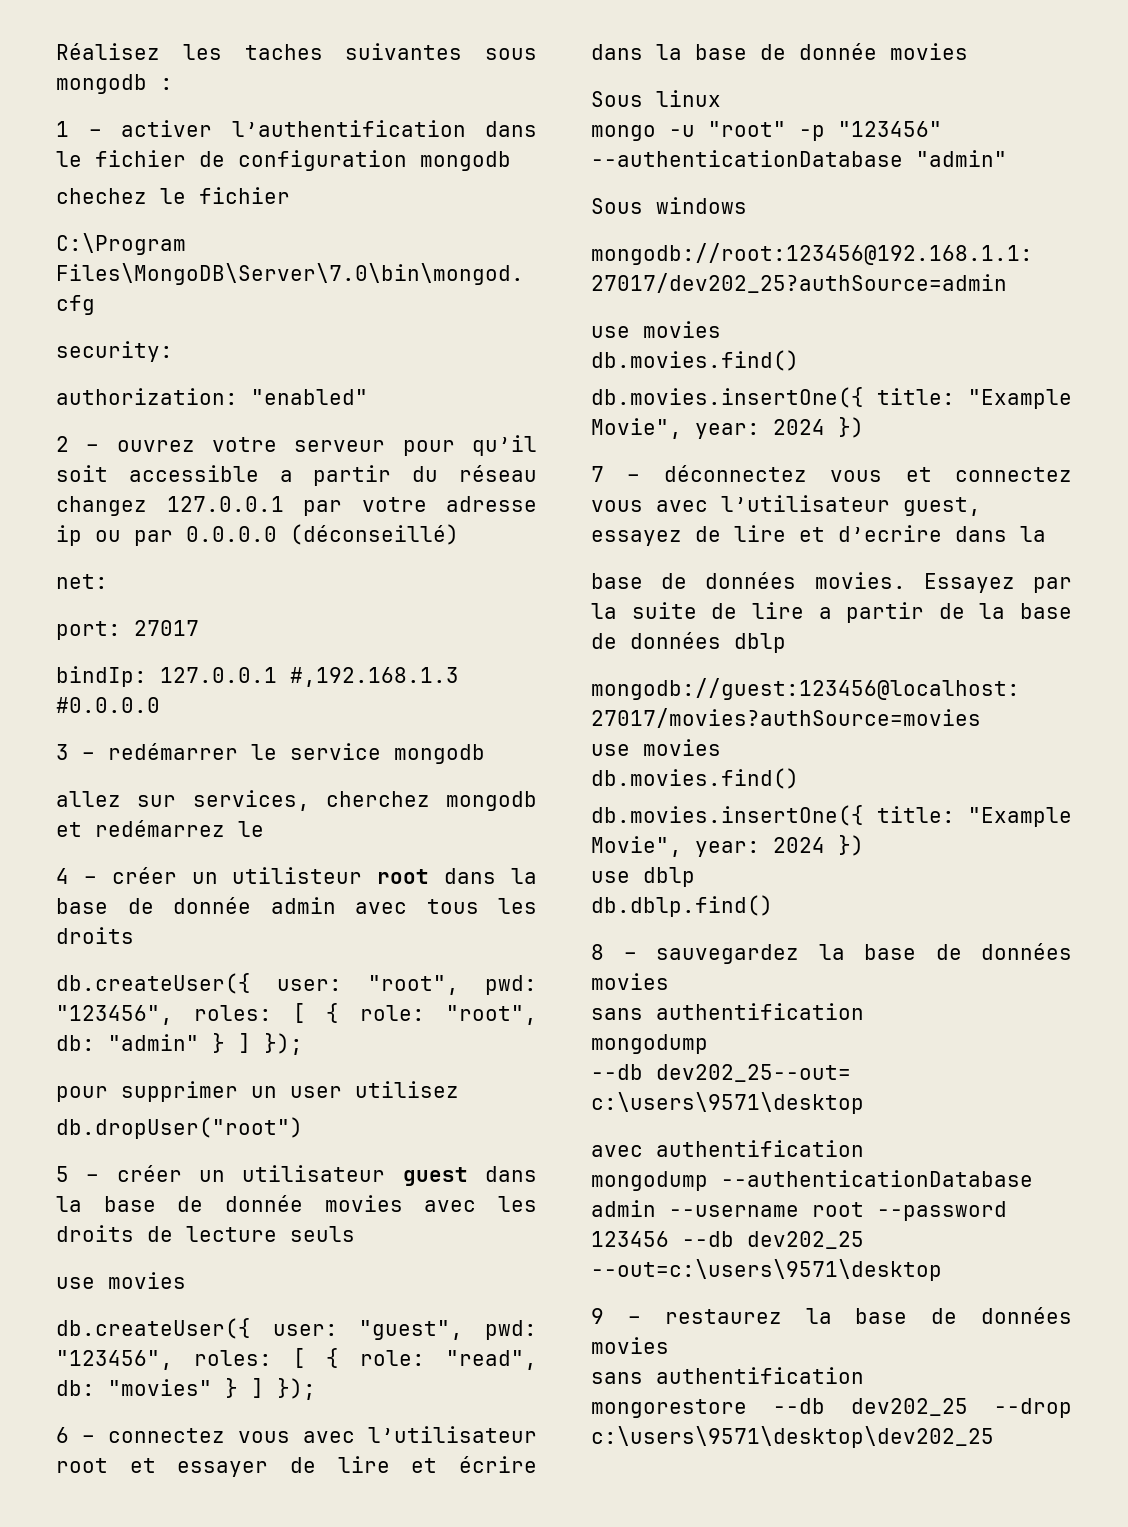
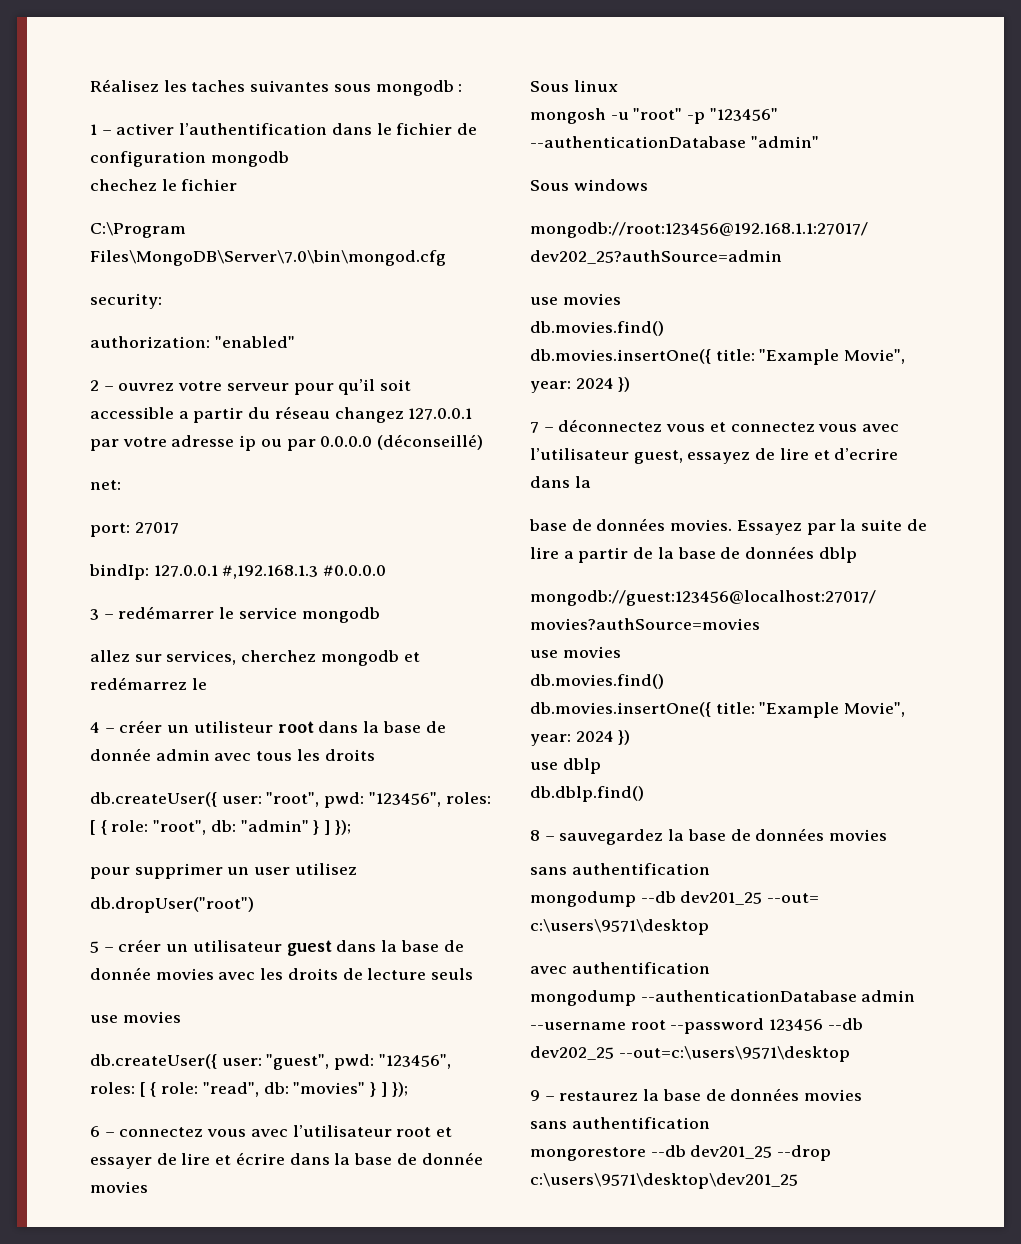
[591,125,656,141] mongo -> [530,108,606,124] mongosh
[591,1064,851,1082] // --db dev202_25--out= -> [640,891,820,905] --db dev201_25 --out=
[851,1398,1072,1418] [591,1426,994,1448] dev202_25 --drop c:\users\9571\desktop\dev202_25 -> [690,1145,832,1161] [530,1173,798,1189] dev201_25 --drop c:\users\9571\desktop\dev201_25

